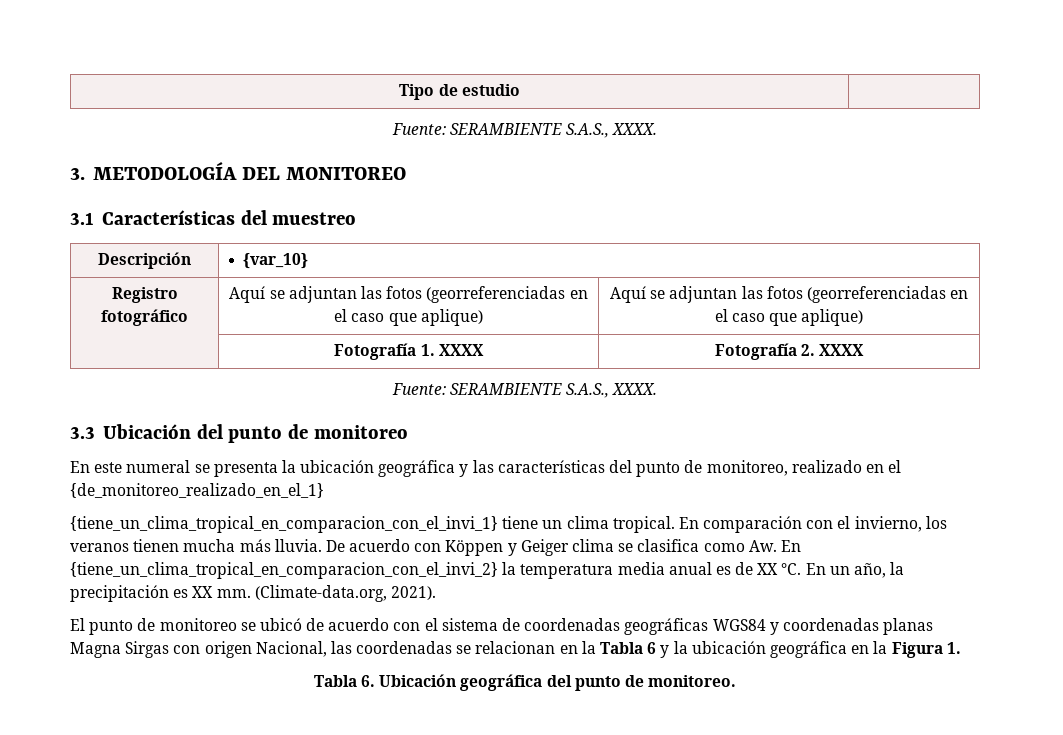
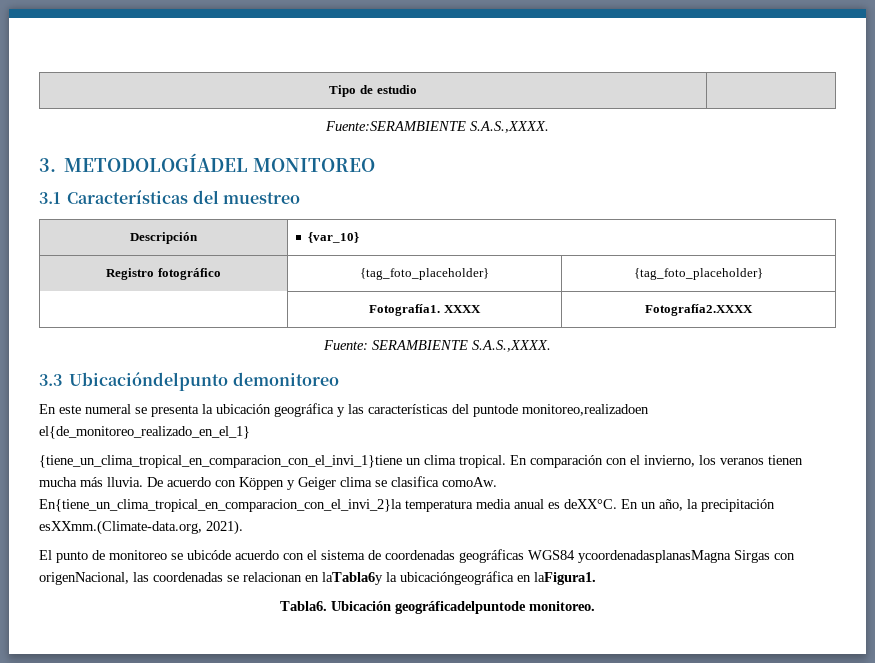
[391,123,658,138] Fuente: SERAMBIENTE S.A.S., XXXX. -> [325,121,549,133] Fuente:SERAMBIENTE S.A.S.,XXXX.
[92,162,280,180] METODOLOGÍA DEL -> [63,153,248,172] METODOLOGÍADEL
[229,286,588,303] [334,309,483,326] [609,286,969,303] [714,309,864,326] [334,343,484,360] [714,343,865,360] [391,383,658,398] Aquí se adjuntan las fotos (georreferenciadas en el caso que aplique) | Aquí se adjuntan las fotos (georreferenciadas en el caso que aplique) // | Fotografía 1. XXXX | Fotografía 2. XXXX // Fuente: SERAMBIENTE S.A.S., XXXX. -> [360,268,489,280] [634,268,764,280] [369,304,481,316] [645,304,754,316] [323,340,551,352] {tag_foto_placeholder} | {tag_foto_placeholder} // | Fotografía1. XXXX | Fotografía2.XXXX // Fuente: SERAMBIENTE S.A.S.,XXXX.
[102,424,408,443] Ubicación del punto de monitoreo -> [69,372,339,391] Ubicacióndelpunto demonitoreo
[636,460,902,477] [70,483,324,498] [70,516,539,533] punto de monitoreo, realizado en el {de_monitoreo_realizado_en_el_1} // {tiene_un_clima_tropical_en_comparacion_con_el_invi_1} tiene -> [473,404,649,417] [39,426,250,439] [39,455,402,468] puntode monitoreo,realizadoen el{de_monitoreo_realizado_en_el_1} // {tiene_un_clima_tropical_en_comparacion_con_el_invi_1}tiene
[703,540,801,552] [70,562,517,579] como Aw. En {tiene_un_clima_tropical_en_comparacion_con_el_invi_2} la -> [442,477,497,487] [39,499,402,512] comoAw. En{tiene_un_clima_tropical_en_comparacion_con_el_invi_2}la
[735,562,802,575] de XX °C. -> [564,499,617,509] deXX°C.
[173,585,387,602] es XX mm. (Climate-data.org, -> [39,520,202,535] esXXmm.(Climate-data.org,
[259,618,325,631] ubicó de -> [187,550,231,560] ubicóde
[769,618,934,635] [70,641,327,658] y coordenadas planas Magna Sirgas con origen Nacional, -> [578,550,795,563] [39,572,129,585] ycoordenadasplanasMagna Sirgas con origenNacional,
[581,641,961,658] [313,674,644,691] la Tabla 6 y la ubicación geográfica en la Figura 1. // Tabla 6. Ubicación geográfica del punto de -> [322,571,596,585] [280,601,526,614] laTabla6y la ubicacióngeográfica en laFigura1. // Tabla6. Ubicación geográficadelpuntode

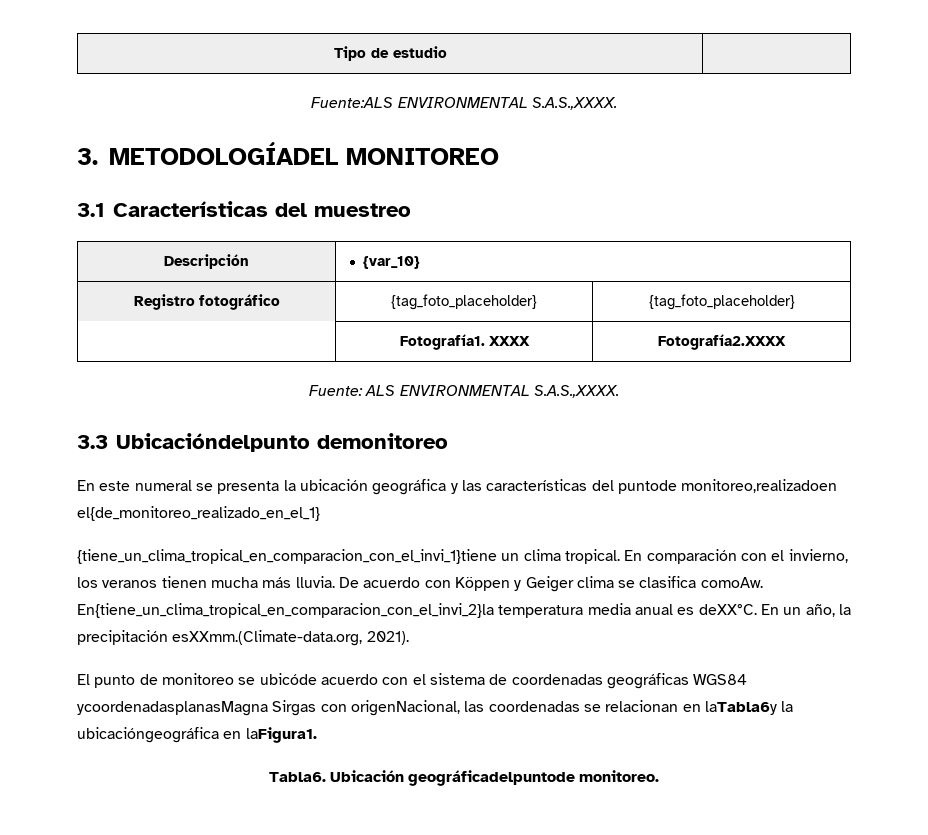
[325,121,466,131] Fuente:SERAMBIENTE -> [311,97,528,108] Fuente:ALS ENVIRONMENTAL
[372,340,468,350] SERAMBIENTE -> [365,385,530,396] ALS ENVIRONMENTAL

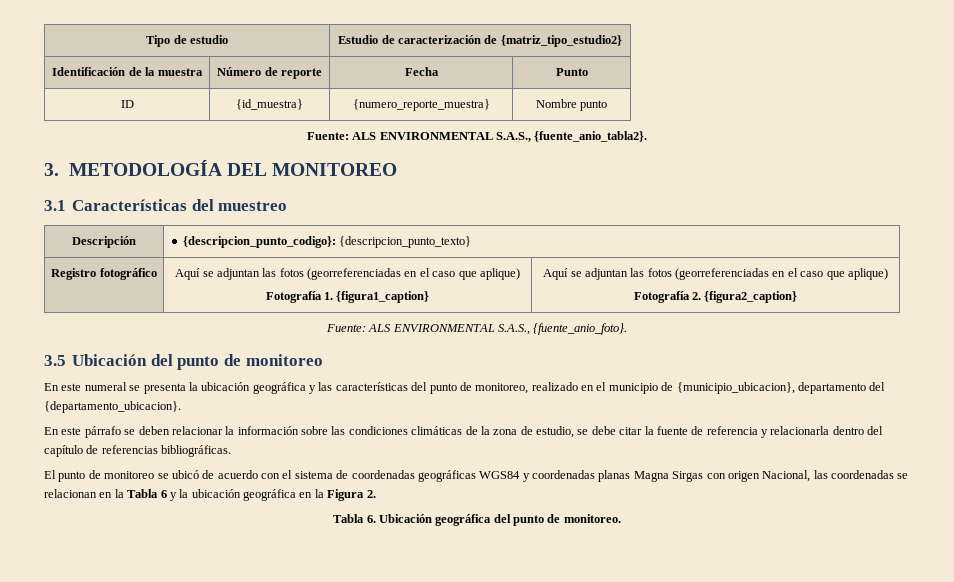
[311,97,617,110] // Fuente:ALS ENVIRONMENTAL S.A.S.,XXXX. -> [338,35,622,47] [52,67,203,76] [217,67,322,79] [404,67,439,76] [555,68,588,76] [120,100,134,108] [236,99,303,110] [352,99,490,111] [535,99,608,111] [306,131,648,142] Estudio de caracterización de {matriz_tipo_estudio2} // Identificación de la muestra | Número de reporte | Fecha | Punto // ID | {id_muestra} | {numero_reporte_muestra} | Nombre punto // Fuente: ALS ENVIRONMENTAL S.A.S., {fuente_anio_tabla2}.
[108,142,339,165] METODOLOGÍADEL -> [68,160,267,176] METODOLOGÍA DEL
[363,256,421,269] {var_10} -> [182,236,472,248] {descripcion_punto_codigo}: {descripcion_punto_texto}
[391,294,537,310] [648,294,795,310] [399,334,530,350] [658,334,786,350] [309,385,619,398] [77,433,448,452] {tag_foto_placeholder} | {tag_foto_placeholder} // | Fotografía1. XXXX | Fotografía2.XXXX // Fuente: ALS ENVIRONMENTAL S.A.S.,XXXX. // 3.3 Ubicacióndelpunto demonitoreo -> [175,268,520,280] [265,291,430,303] [543,268,888,280] [633,291,798,303] [325,323,628,335] [44,354,323,370] Aquí se adjuntan las fotos (georreferenciadas en el caso que aplique) // Fotografía 1. {figura1_caption} | Aquí se adjuntan las fotos (georreferenciadas en el caso que aplique) // Fotografía 2. {figura2_caption} // Fuente: ALS ENVIRONMENTAL S.A.S., {fuente_anio_foto}. // 3.5 Ubicación del punto de monitoreo
[617,479,838,494] [77,506,320,521] [77,549,848,564] [77,576,763,592] [77,603,851,618] [77,630,409,646] puntode monitoreo,realizadoen el{de_monitoreo_realizado_en_el_1} // {tiene_un_clima_tropical_en_comparacion_con_el_invi_1}tiene un clima tropical. En comparación con el invierno, los veranos tienen mucha más lluvia. De acuerdo con Köppen y Geiger clima se clasifica comoAw. En{tiene_un_clima_tropical_en_comparacion_con_el_invi_2}la temperatura media anual es deXX°C. En un año, la precipitación esXXmm.(Climate-data.org, 2021). -> [429,382,886,394] [44,401,181,413] [44,426,884,438] [44,445,232,457] punto de monitoreo, realizado en el municipio de {municipio_ubicacion}, departamento del {departamento_ubicacion}. // En este párrafo se deben relacionar la información sobre las condiciones climáticas de la zona de estudio, se debe citar la fuente de referencia y relacionarla dentro del capítulo de referencias bibliográficas.
[259,673,317,685] ubicóde -> [171,470,215,479] ubicó de
[77,700,460,716] ycoordenadasplanasMagna Sirgas con origenNacional, -> [522,470,811,482] y coordenadas planas Magna Sirgas con origen Nacional,
[704,701,794,715] [77,727,317,743] [268,770,576,786] laTabla6y la ubicacióngeográfica en laFigura1. // Tabla6. Ubicación geográficadelpuntode -> [114,489,376,501] [333,514,561,526] la Tabla 6 y la ubicación geográfica en la Figura 2. // Tabla 6. Ubicación geográfica del punto de

